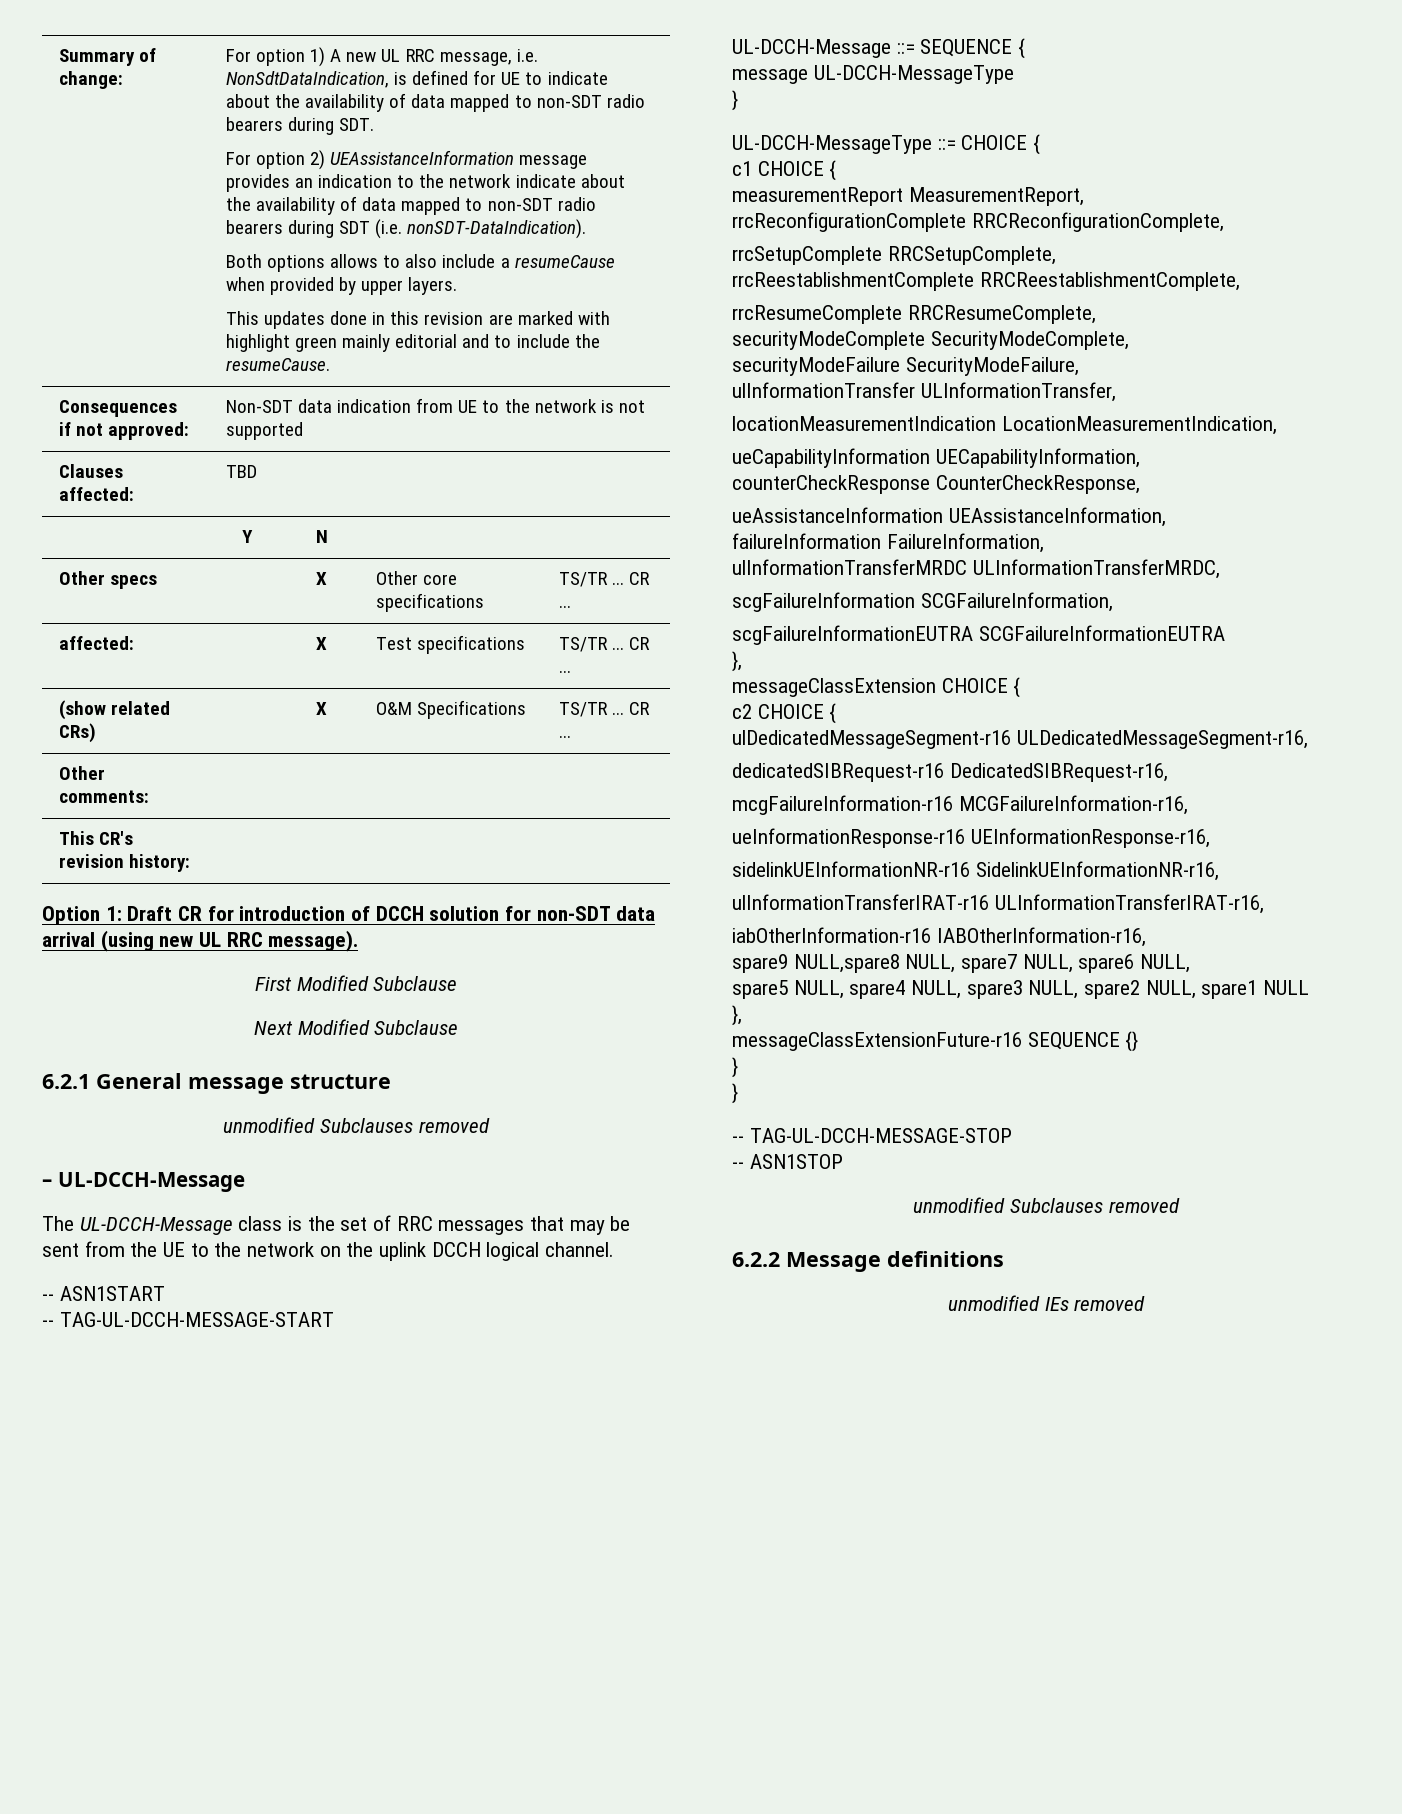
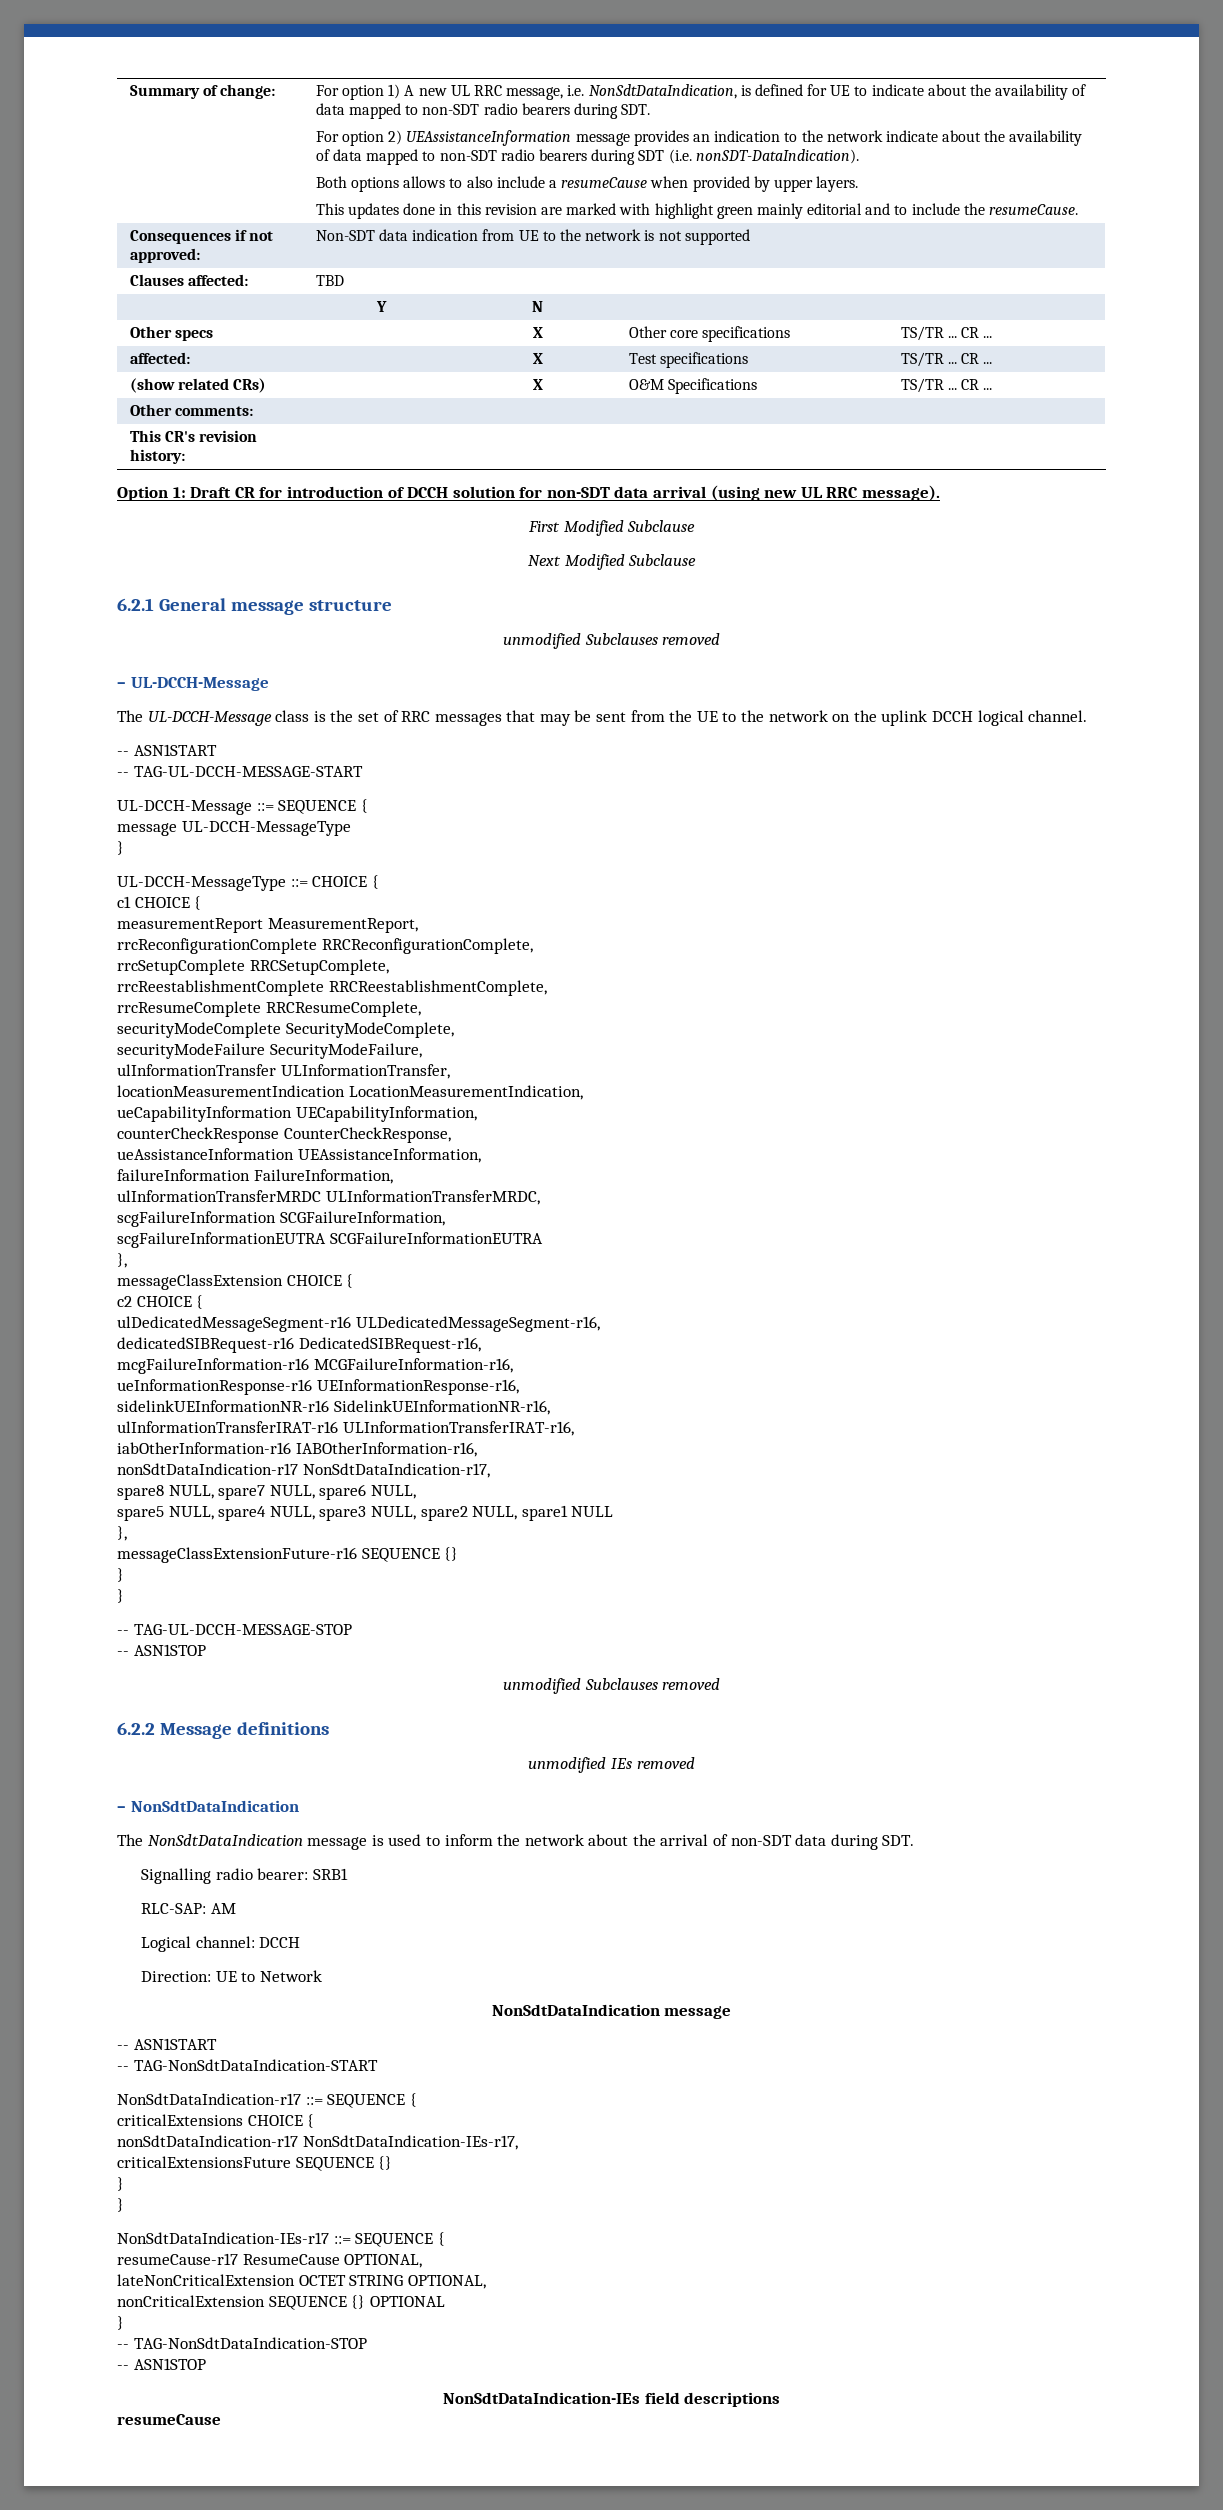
[732,954,900,973] spare9 NULL,spare8 -> [117,1463,490,1478] [117,1485,164,1500] nonSdtDataIndication-r17 NonSdtDataIndication-r17, // spare8
(1146, 1303) none -> [117,1800,299,1812] [117,1834,915,1850] [141,1868,349,1884] [141,1903,236,1914] [141,1936,301,1952] [141,1970,323,1982] [491,2004,732,2019] [117,2038,217,2050] [117,2059,378,2071] [117,2093,417,2108] [117,2114,315,2128] [117,2135,518,2150] [117,2156,393,2171] [117,2177,124,2191] [117,2198,124,2212] [117,2232,445,2247] [117,2253,423,2268] [117,2274,486,2289] [117,2295,445,2310] [117,2316,124,2330] [117,2337,367,2349] [117,2358,206,2370] [442,2392,781,2407] [117,2414,221,2425] // – NonSdtDataIndication // The NonSdtDataIndication message is used to inform the network about the arrival of non-SDT data during SDT. // Signalling radio bearer: SRB1 // RLC-SAP: AM // Logical channel: DCCH // Direction: UE to Network // NonSdtDataIndication message // -- ASN1START // -- TAG-NonSdtDataIndication-START // NonSdtDataIndication-r17 ::= SEQUENCE { // criticalExtensions CHOICE { // nonSdtDataIndication-r17 NonSdtDataIndication-IEs-r17, // criticalExtensionsFuture SEQUENCE {} // } // } // NonSdtDataIndication-IEs-r17 ::= SEQUENCE { // resumeCause-r17 ResumeCause OPTIONAL, // lateNonCriticalExtension OCTET STRING OPTIONAL, // nonCriticalExtension SEQUENCE {} OPTIONAL // } // -- TAG-NonSdtDataIndication-STOP // -- ASN1STOP // NonSdtDataIndication-IEs field descriptions // resumeCause

